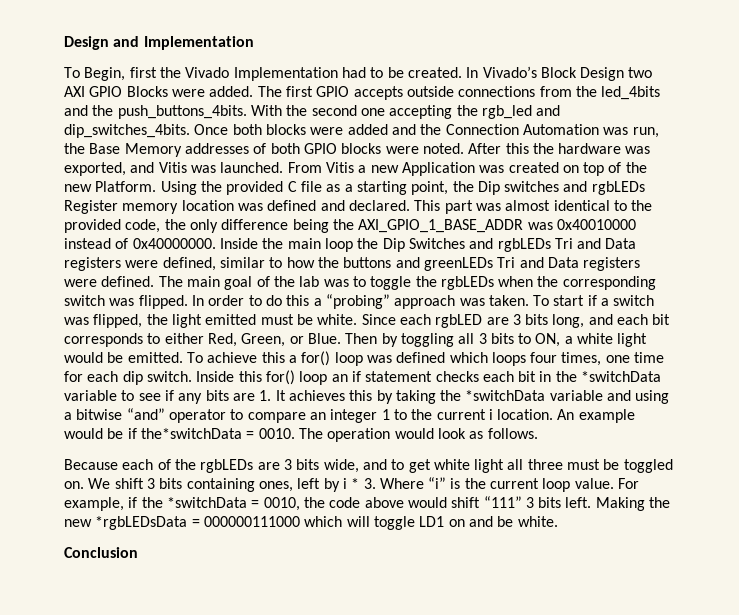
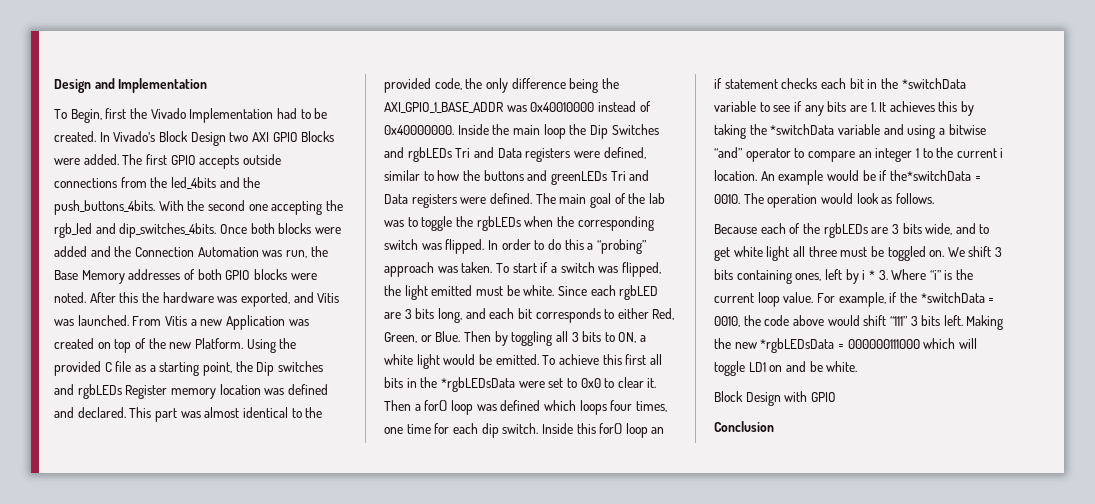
(285, 357) none -> [625,354,662,365] [384,377,657,392] [384,400,411,411] first all bits in the *rgbLEDsData were set to 0x0 to clear it. Then
(558, 521) none -> [714,391,836,406] // Block Design with GPIO

